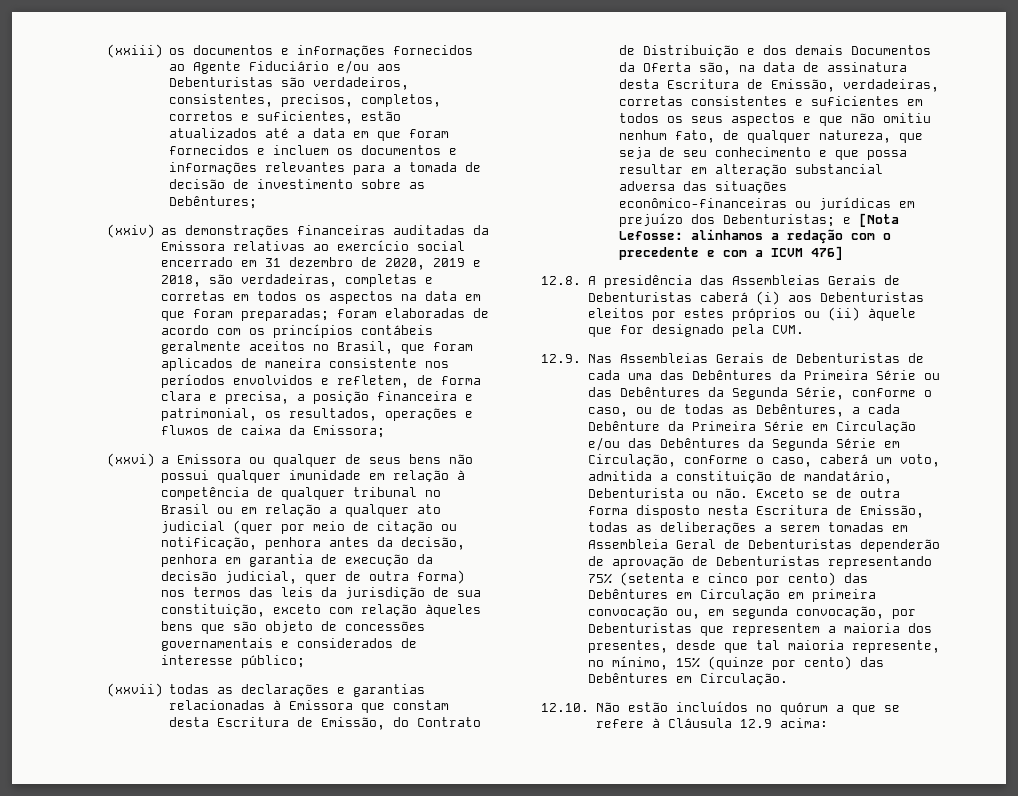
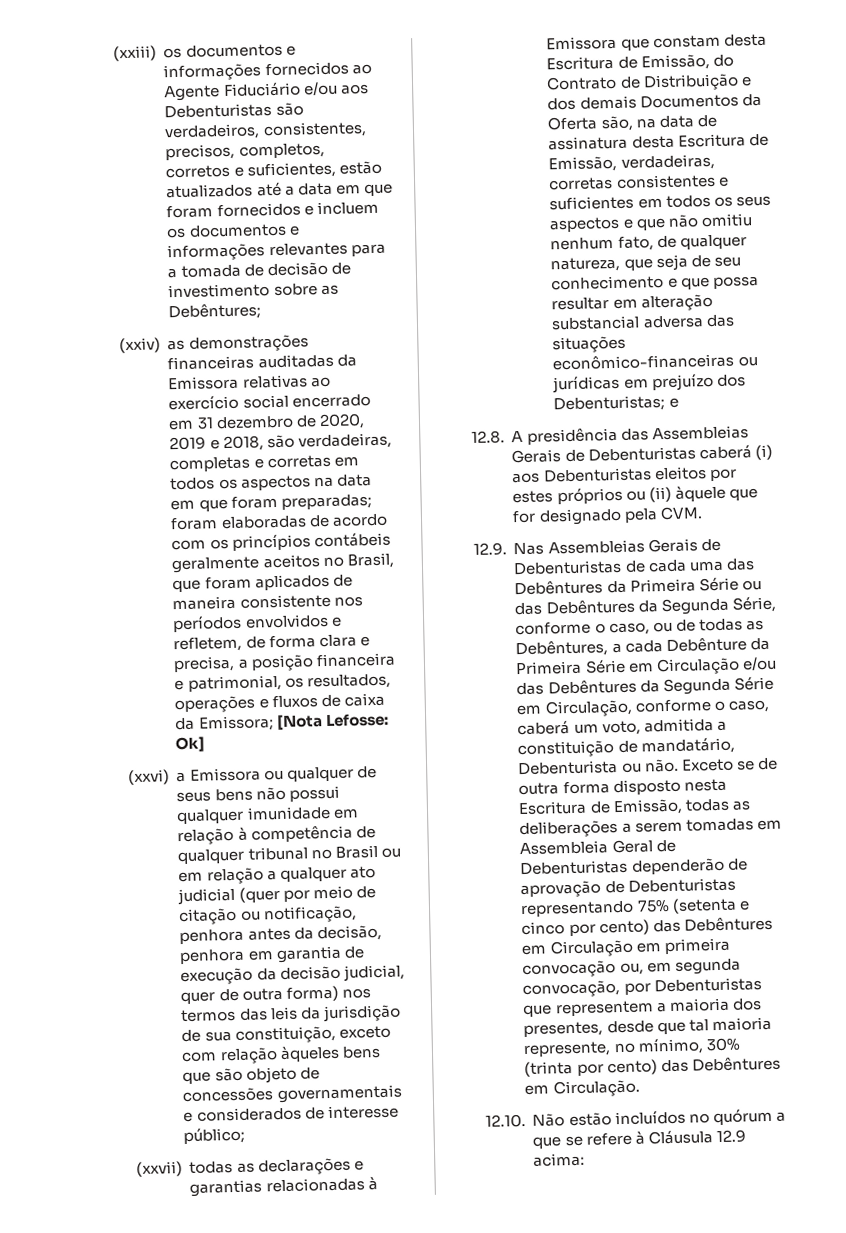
(386, 431) none -> [275,712,389,731] [175,736,206,753] [Nota Lefosse: Ok]
[859,213,900,227] [619,229,892,244] [619,246,844,260] [Nota Lefosse: alinhamos a redação com o precedente e com a ICVM 476] -> (679, 402) none
[675,656,764,670] 15% (quinze -> [705,1037,741,1052] [524,1061,574,1078] 30% (trinta

